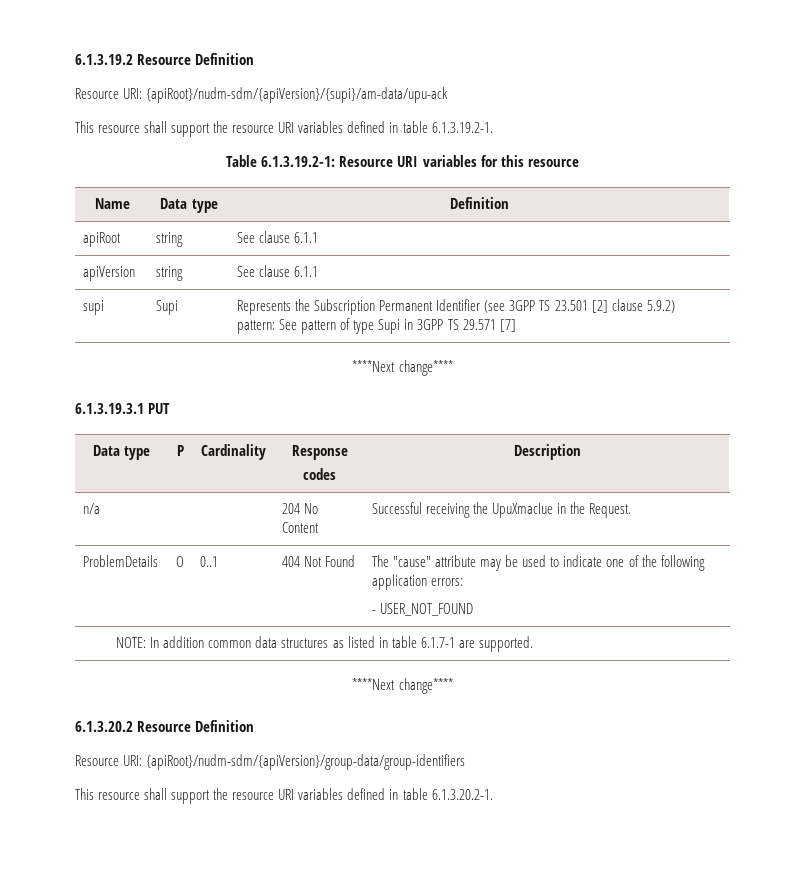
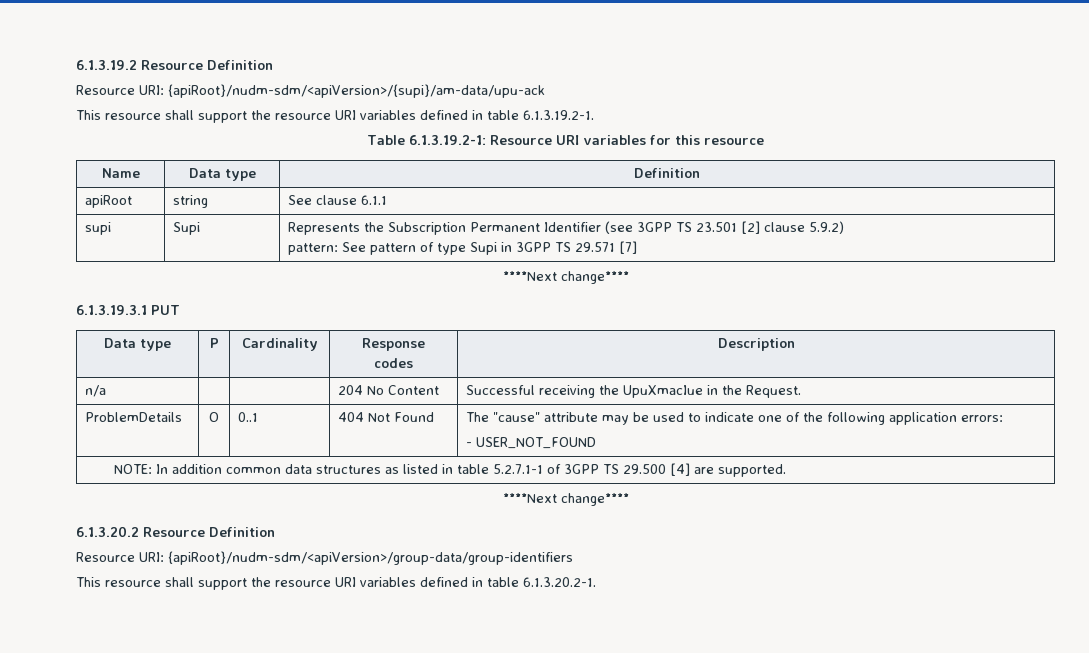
[146,87,449,103] {apiRoot}/nudm-sdm/{apiVersion}/{supi}/am-data/upu-ack -> [168,84,545,98] {apiRoot}/nudm-sdm/<apiVersion>/{supi}/am-data/upu-ack
[83,266,136,281] [156,266,184,281] [237,265,319,277] // apiVersion | string | See clause 6.1.1 -> (388, 200) none
[420,637,455,648] 6.1.7-1 -> [493,463,691,476] 5.2.7.1-1 of 3GPP TS 29.500 [4]
[146,754,466,770] {apiRoot}/nudm-sdm/{apiVersion}/group-data/group-identifiers -> [168,551,573,565] {apiRoot}/nudm-sdm/<apiVersion>/group-data/group-identifiers

